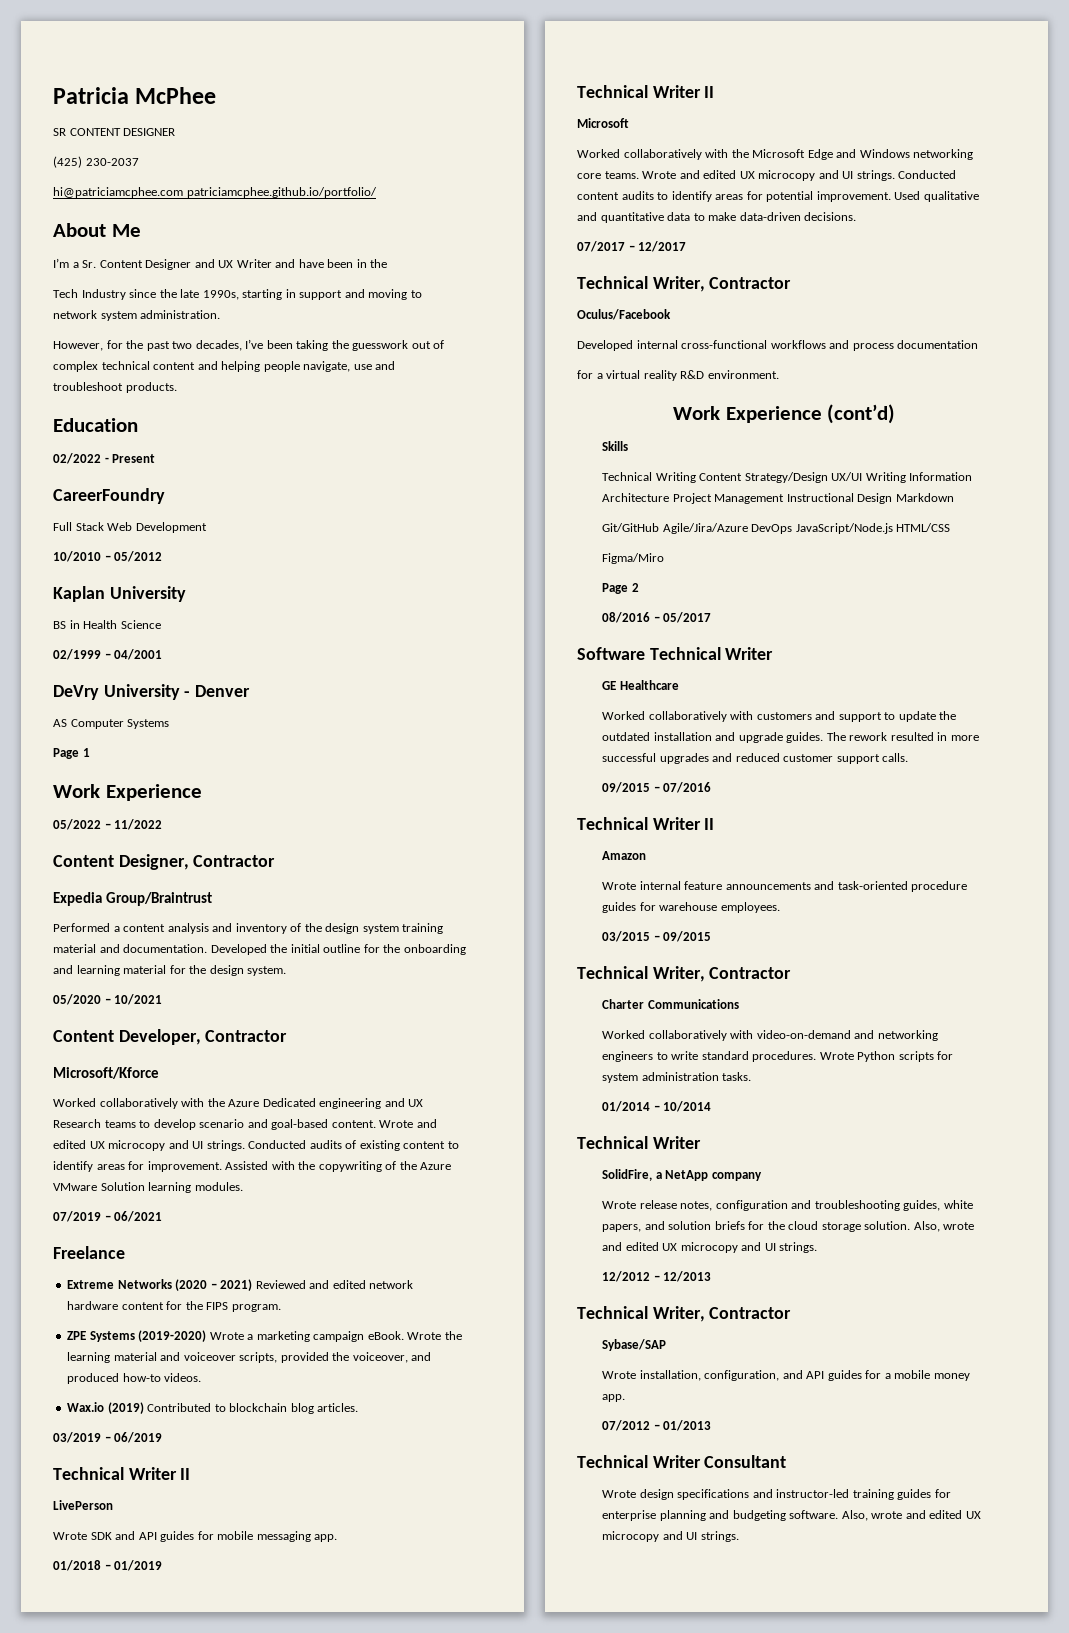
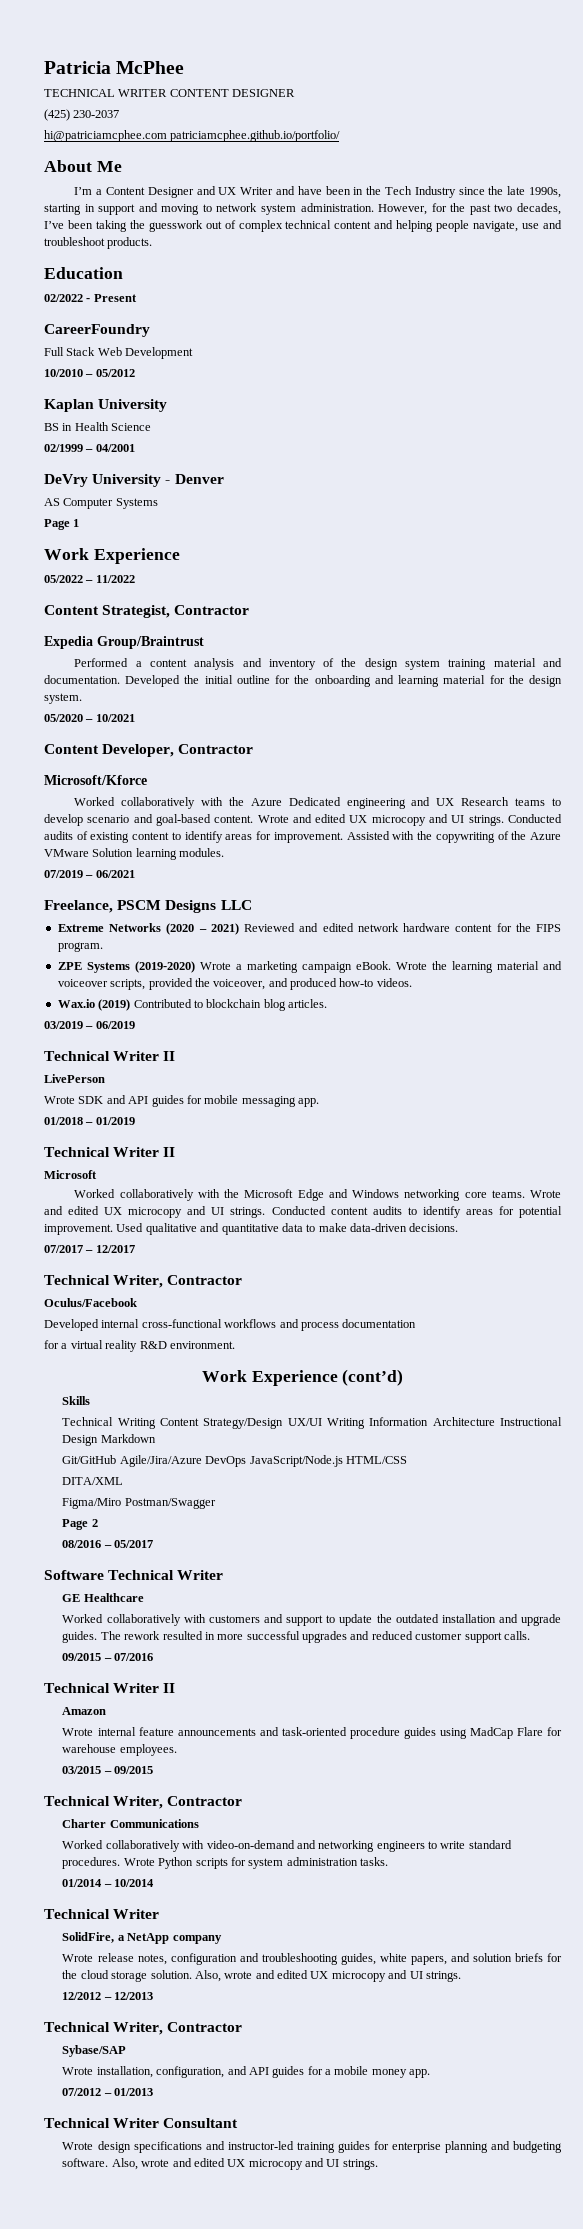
[53,128,66,136] SR -> [44,89,168,97] TECHNICAL WRITER
[82,260,97,268] Sr. -> (103, 192) none
(388, 263) // -> (382, 190) none
(221, 314) // -> (374, 207) none
[118,854,189,870] Designer, -> [102,605,171,618] Strategist,
[53,1246,125,1259] Freelance -> [44,900,252,913] Freelance, PSCM Designs LLC
[672,493,785,504] Project Management -> (495, 1421) none
(951, 527) none -> [62,1477,124,1485] // DITA/XML
(665, 558) none -> [124,1498,216,1509] Postman/Swagger
(637, 907) none -> [439,1727,543,1739] using MadCap Flare

